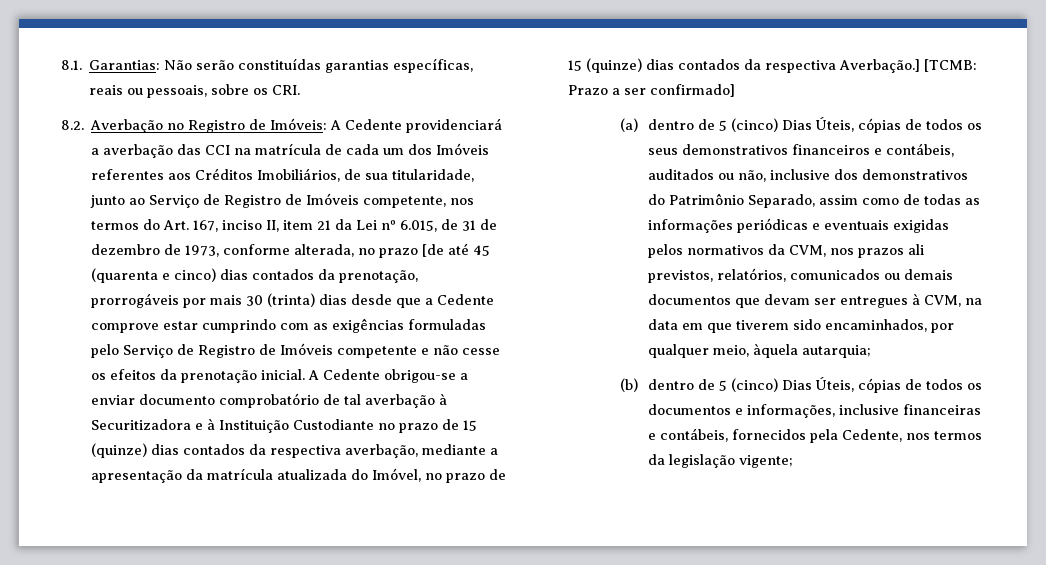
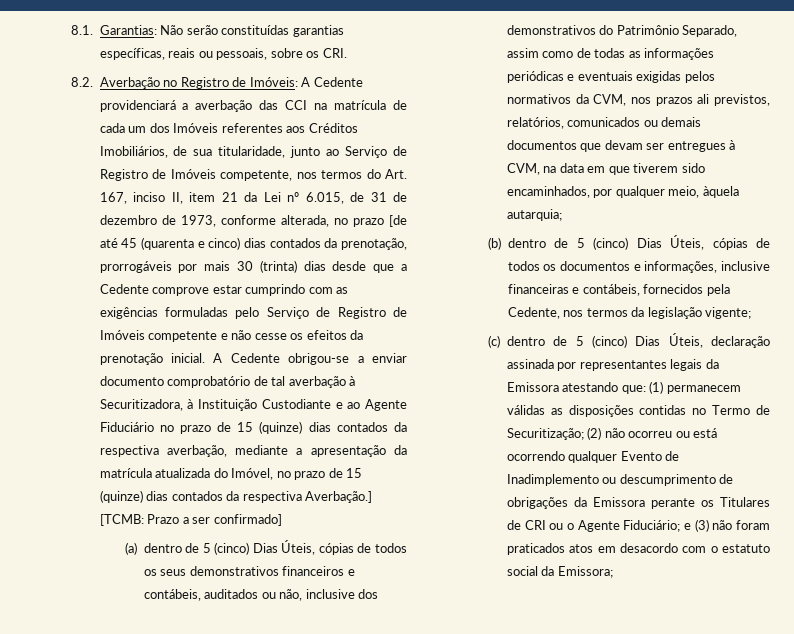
[91,419,204,430] Securitizadora e -> [99,399,183,411] Securitizadora,
(375, 424) none -> [335,399,407,411] [99,422,154,432] e ao Agente Fiduciário
(793, 461) none -> [488,333,770,348] [506,359,719,371] [506,381,741,394] [506,405,770,417] [506,427,718,440] [506,451,680,463] [506,474,734,486] [506,497,770,509] [506,519,770,532] [506,543,770,555] [506,566,613,578] // (c) dentro de 5 (cinco) Dias Úteis, declaração assinada por representantes legais da Emissora atestando que: (1) permanecem válidas as disposições contidas no Termo de Securitização; (2) não ocorreu ou está ocorrendo qualquer Evento de Inadimplemento ou descumprimento de obrigações da Emissora perante os Titulares de CRI ou o Agente Fiduciário; e (3) não foram praticados atos em desacordo com o estatuto social da Emissora;

